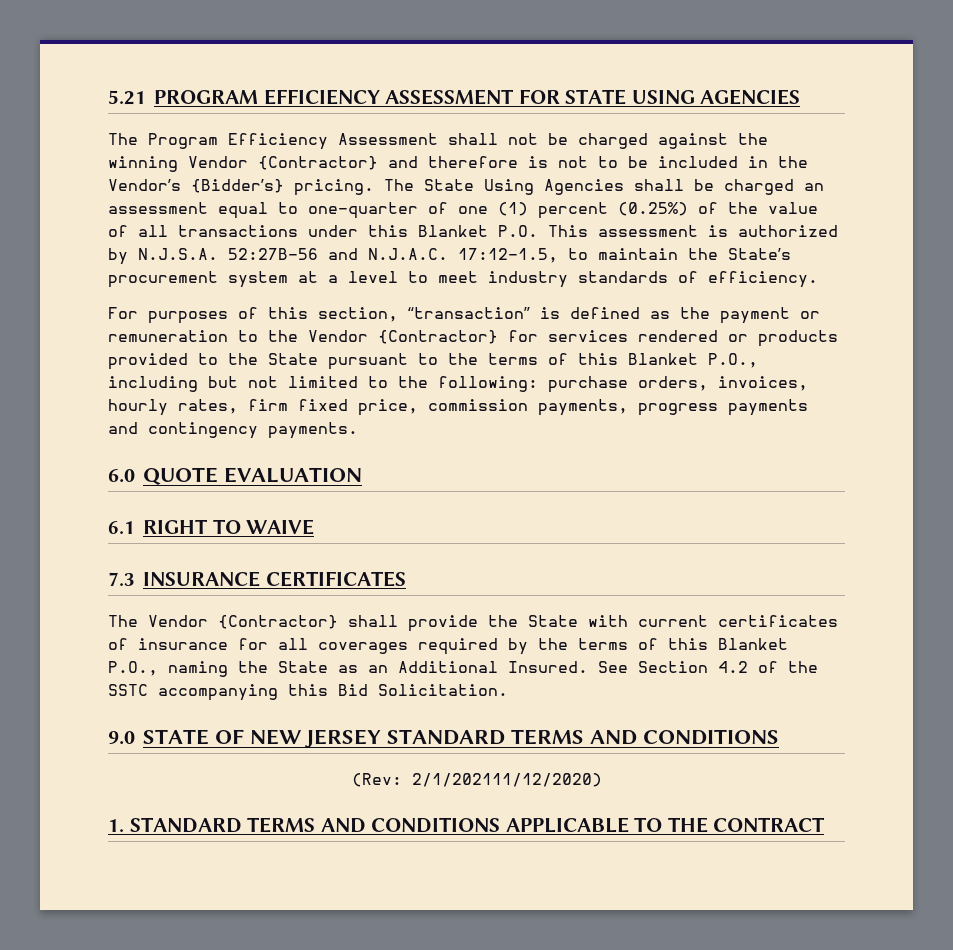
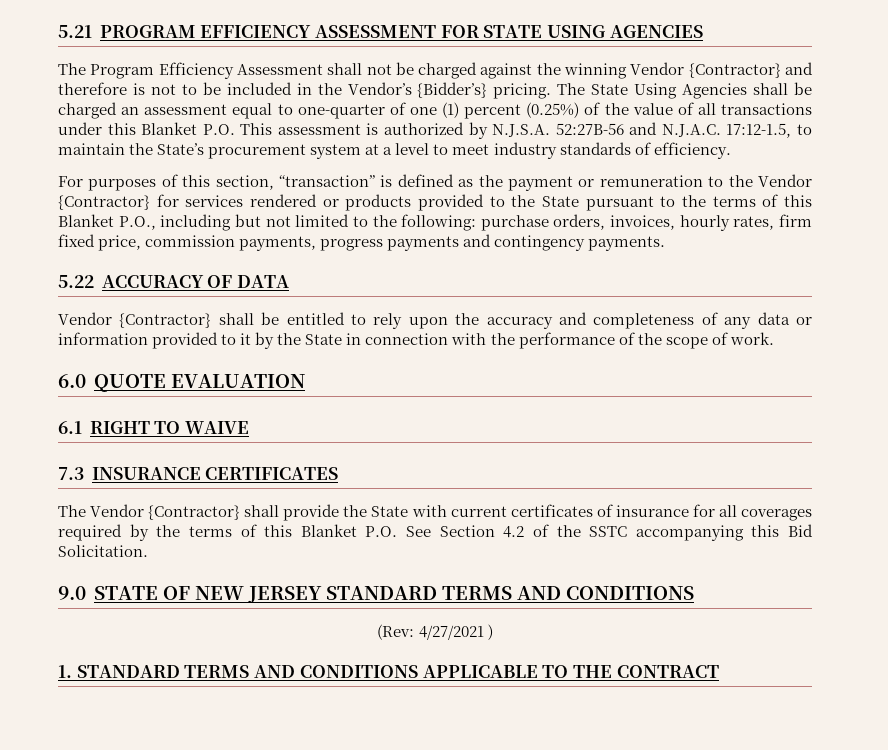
(358, 430) none -> [58,275,289,288] [58,312,812,329] [58,332,774,349] // 5.22 ACCURACY OF DATA // Vendor {Contractor} shall be entitled to rely upon the accuracy and completeness of any data or information provided to it by the State in connection with the performance of the scope of work.
[108,661,588,677] P.O., naming the State as an Additional Insured. -> [365,526,398,537] P.O.
[411,773,602,787] 2/1/202111/12/2020) -> [418,624,493,640] 4/27/2021 )

